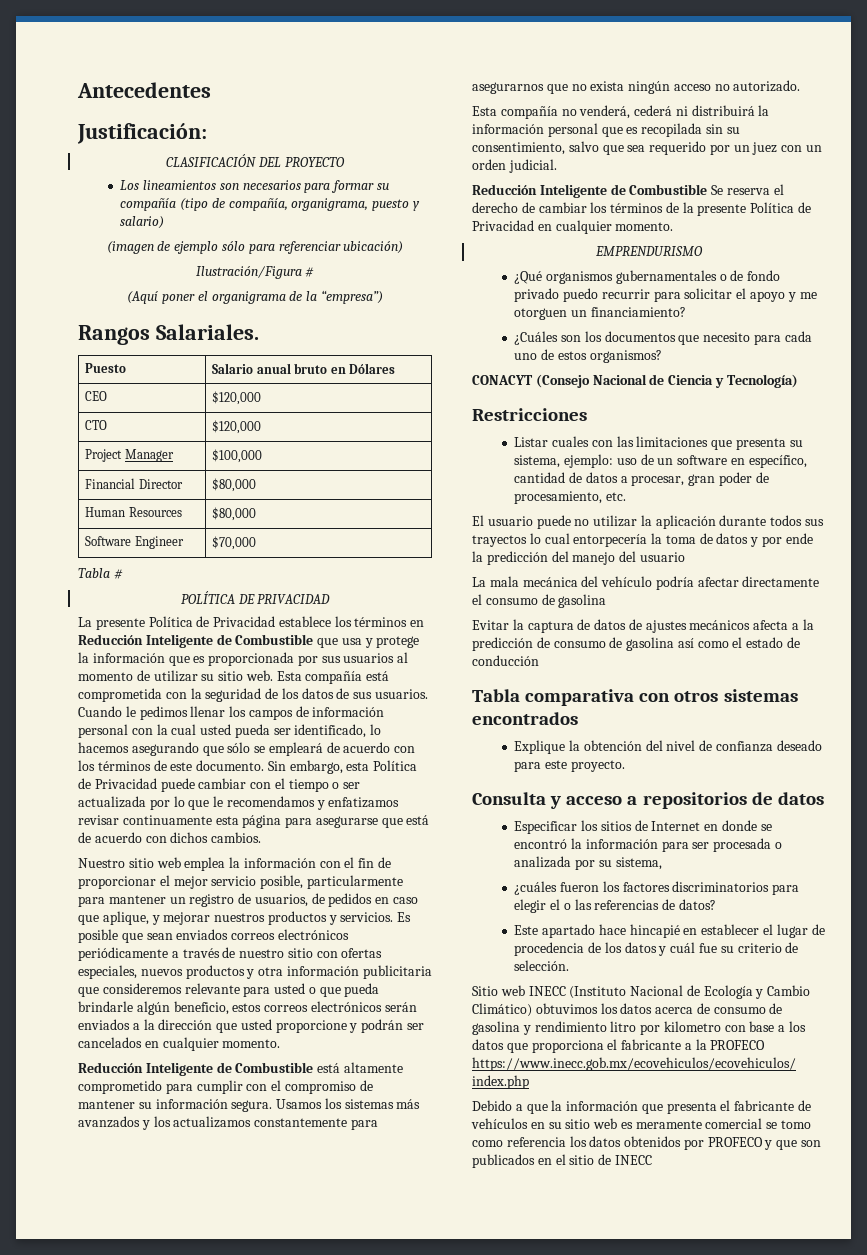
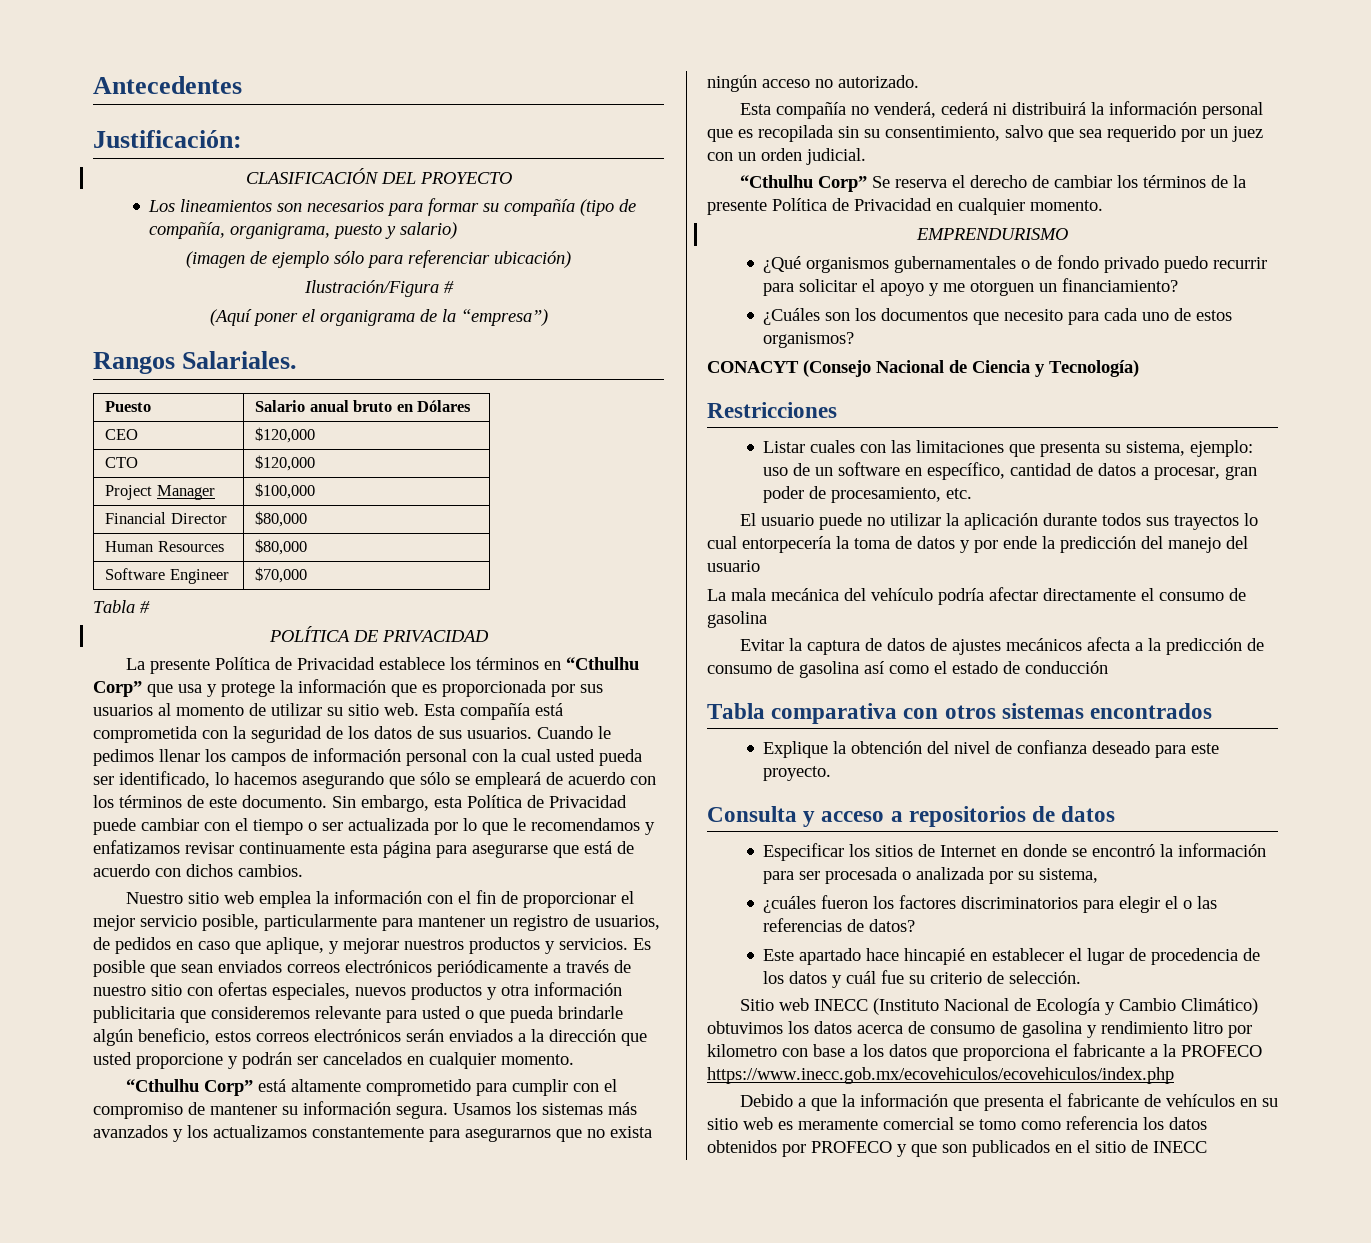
[78,634,314,648] Reducción Inteligente de Combustible -> [565,657,639,670] [93,681,142,697] “Cthulhu Corp”
[78,1062,314,1076] Reducción Inteligente de Combustible -> [125,1079,253,1096] “Cthulhu Corp”
[472,184,708,198] Reducción Inteligente de Combustible -> [739,175,867,192] “Cthulhu Corp”

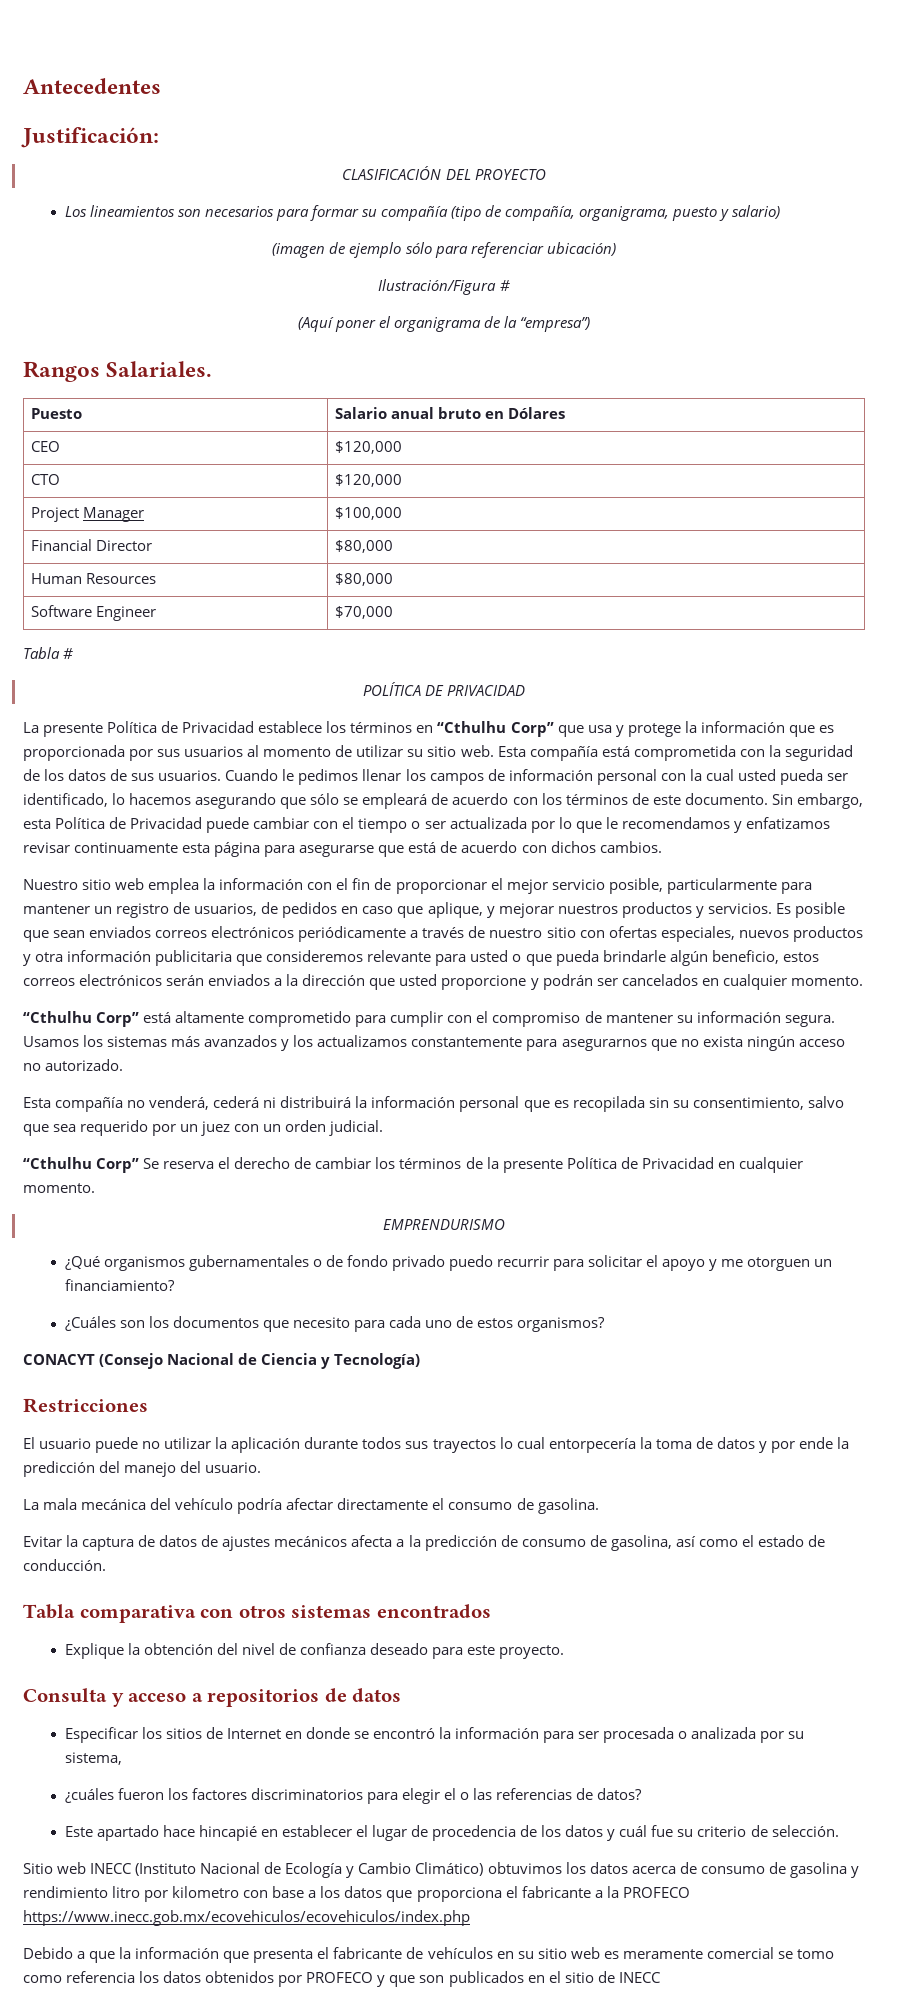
[763,440,1254,457] [763,462,1258,480] [763,486,973,503] // Listar cuales con las limitaciones que presenta su sistema, ejemplo: uso de un software en específico, cantidad de datos a procesar, gran poder de procesamiento, etc. -> (148, 1405) none
[707,560,760,572] usuario -> [205,1462,262,1473] usuario.
[707,611,767,628] gasolina -> [537,1498,599,1514] gasolina.
[799,661,859,678] gasolina -> [610,1535,672,1551] gasolina,
[1025,661,1108,674] conducción -> [23,1559,106,1571] conducción.

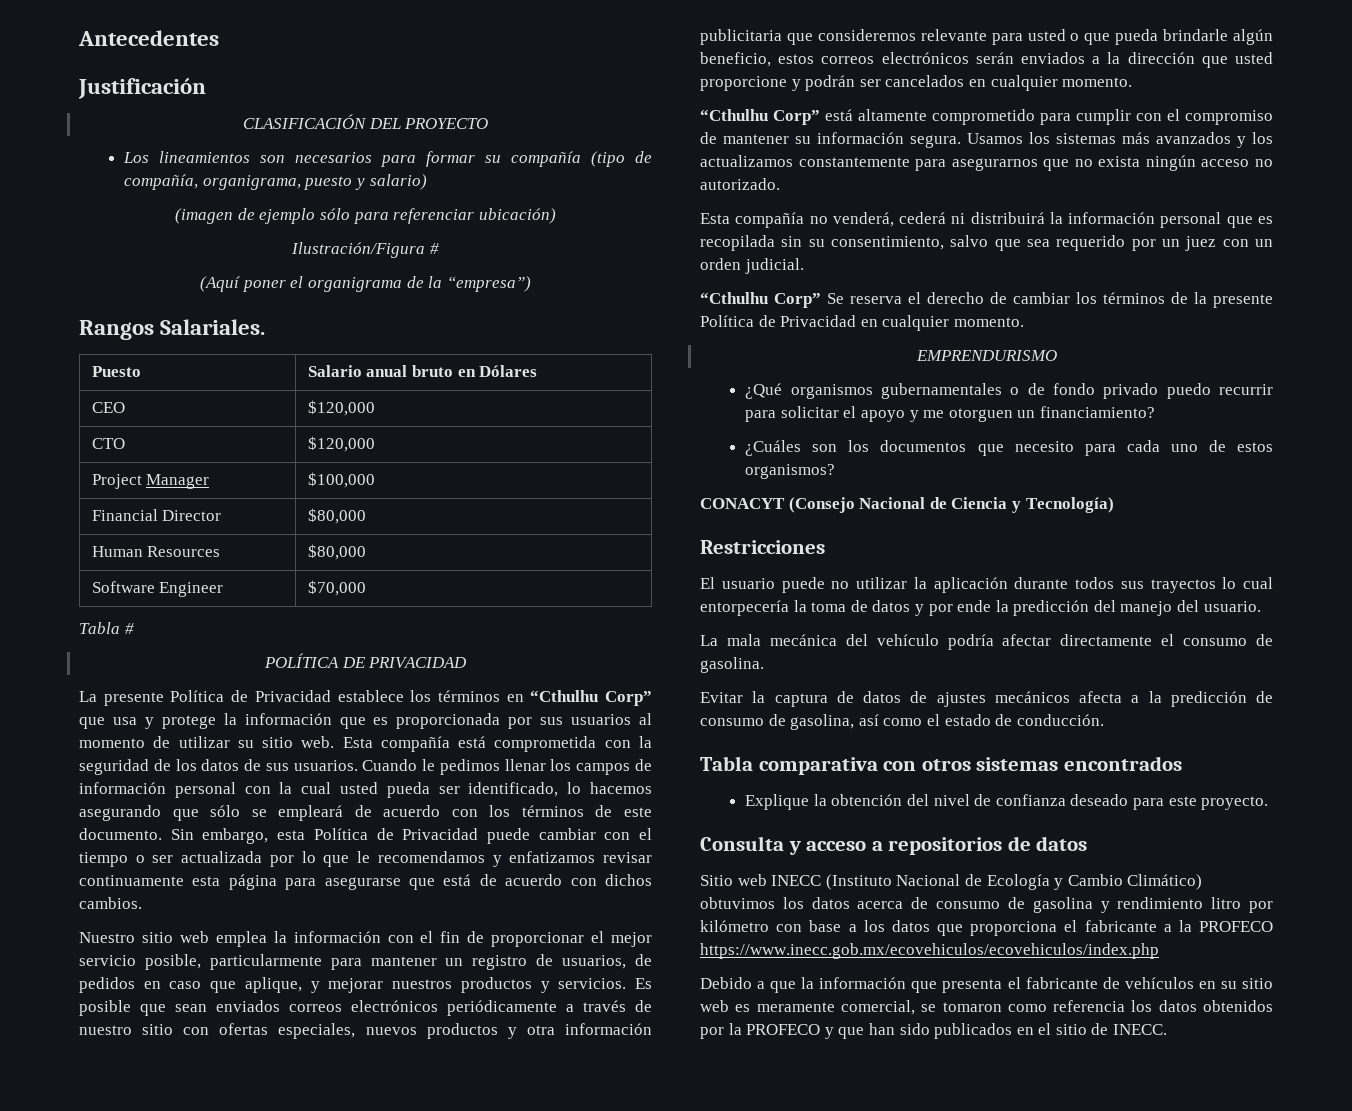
[21,127,159,148] Justificación: -> [78,78,206,99] Justificación
[64,1727,805,1743] [64,1752,122,1765] [64,1788,643,1804] [64,1825,839,1841] // Especificar los sitios de Internet en donde se encontró la información para ser procesada o analizada por su sistema, // ¿cuáles fueron los factores discriminatorios para elegir el o las referencias de datos? // Este apartado hace hincapié en establecer el lugar de procedencia de los datos y cuál fue su criterio de selección. -> (1088, 843) none
[172,1886,240,1898] kilometro -> [700,920,769,932] kilómetro
[706,1947,834,1959] comercial se tomo -> [840,1000,1002,1015] comercial, se tomaron
(303, 1981) none -> [728,1023,742,1035] la
[419,1975,445,1983] son -> [868,1023,930,1035] han sido
[618,1972,661,1983] INECC -> [1113,1024,1168,1035] INECC.

